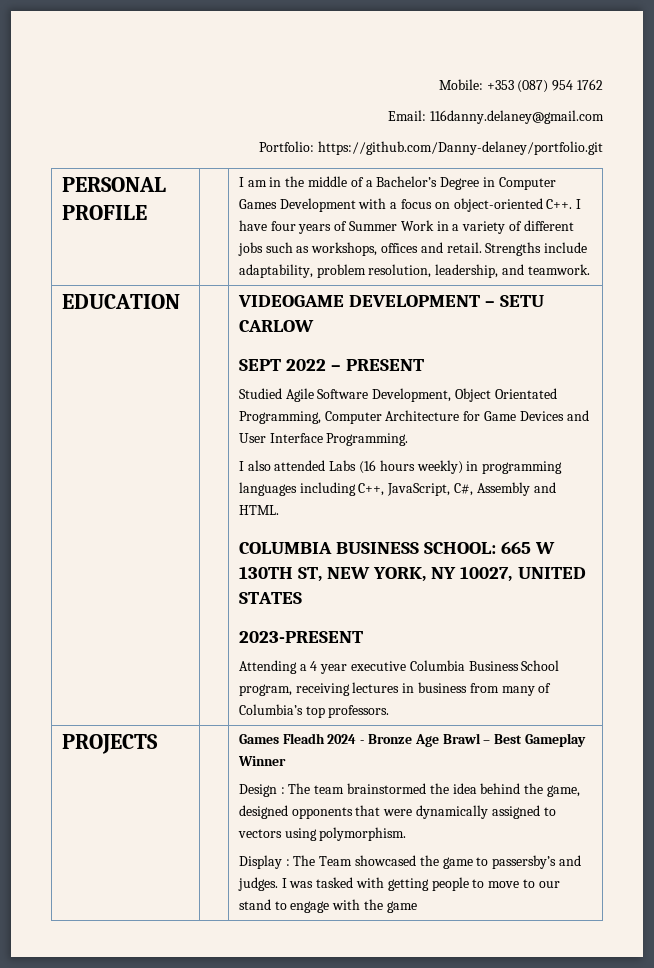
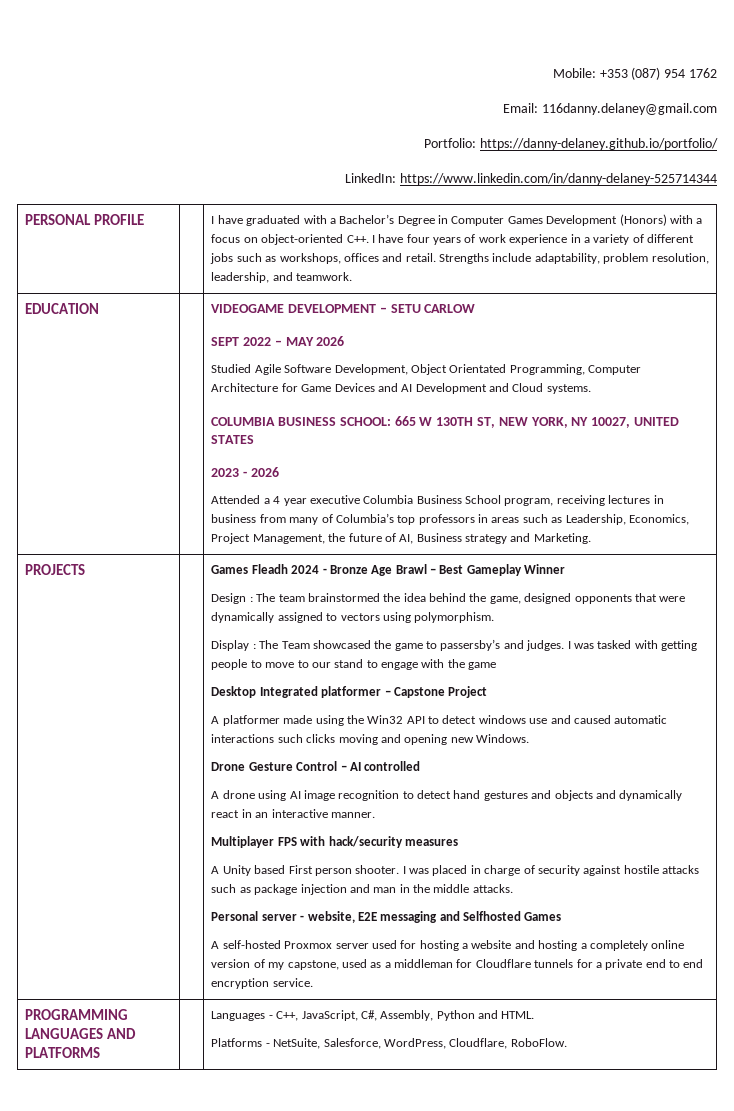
[318,141,603,155] https://github.com/Danny-delaney/portfolio.git -> [480,138,718,150] [345,173,717,185] https://danny-delaney.github.io/portfolio/ // LinkedIn: https://www.linkedin.com/in/danny-delaney-525714344
[247,176,364,187] am in the middle of -> [217,215,327,226] have graduated with
(356, 205) none -> [619,214,667,226] (Honors)
[348,220,434,231] Summer Work -> [478,234,568,245] work experience
[346,359,425,371] PRESENT -> [285,336,345,346] MAY 2026
[238,433,409,446] [238,460,563,474] [238,482,556,496] [238,505,279,515] User Interface Programming. // I also attended Labs (16 hours weekly) in programming languages including C++, JavaScript, C#, Assembly and HTML. -> [401,383,591,394] AI Development and Cloud systems.
[238,631,363,643] [238,660,297,674] 2023-PRESENT // Attending -> [211,467,279,477] [211,495,261,504] 2023 - 2026 // Attended
[328,705,390,718] professors. -> [418,514,689,525] [211,533,591,544] professors in areas such as Leadership, Economics, Project Management, the future of AI, Business strategy and Marketing.
(417, 907) none -> [211,686,488,698] [211,715,668,726] [211,734,529,745] [211,761,421,771] [211,790,683,801] [211,809,375,818] [211,836,458,848] [211,865,699,876] [211,884,513,895] [211,911,562,923] [211,940,685,951] [211,959,704,970] [211,978,313,989] [25,1009,129,1020] [25,1028,137,1039] [25,1047,101,1058] [211,1010,535,1021] [211,1038,567,1049] // Desktop Integrated platformer – Capstone Project // A platformer made using the Win32 API to detect windows use and caused automatic interactions such clicks moving and opening new Windows. // Drone Gesture Control – AI controlled // A drone using AI image recognition to detect hand gestures and objects and dynamically react in an interactive manner. // Multiplayer FPS with hack/security measures // A Unity based First person shooter. I was placed in charge of security against hostile attacks such as package injection and man in the middle attacks. // Personal server - website, E2E messaging and Selfhosted Games // A self-hosted Proxmox server used for hosting a website and hosting a completely online version of my capstone, used as a middleman for Cloudflare tunnels for a private end to end encryption service. // PROGRAMMING LANGUAGES AND PLATFORMS | | Languages - C++, JavaScript, C#, Assembly, Python and HTML. // Platforms - NetSuite, Salesforce, WordPress, Cloudflare, RoboFlow.

